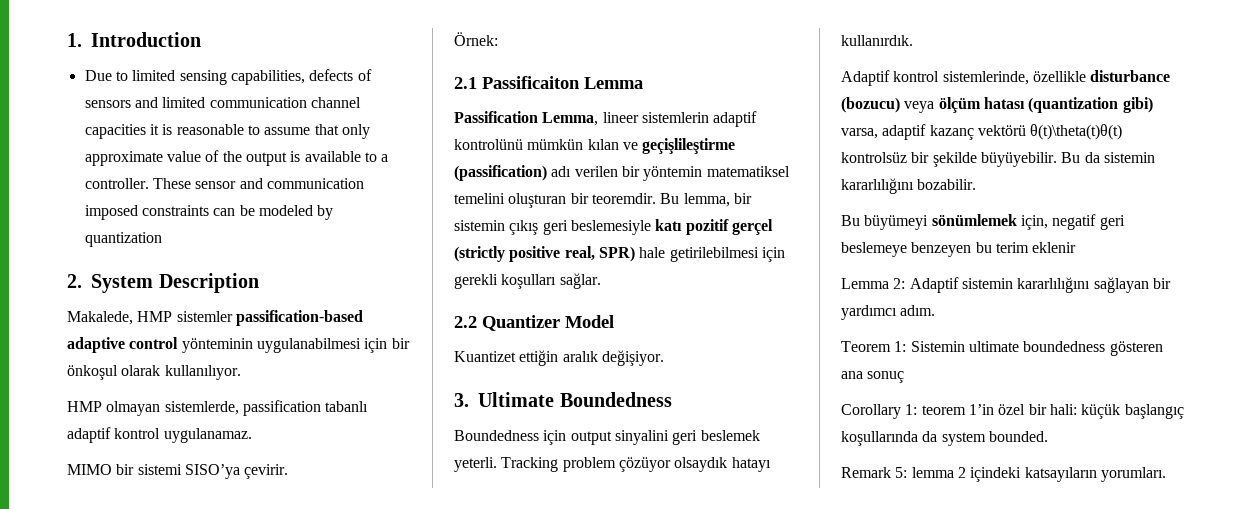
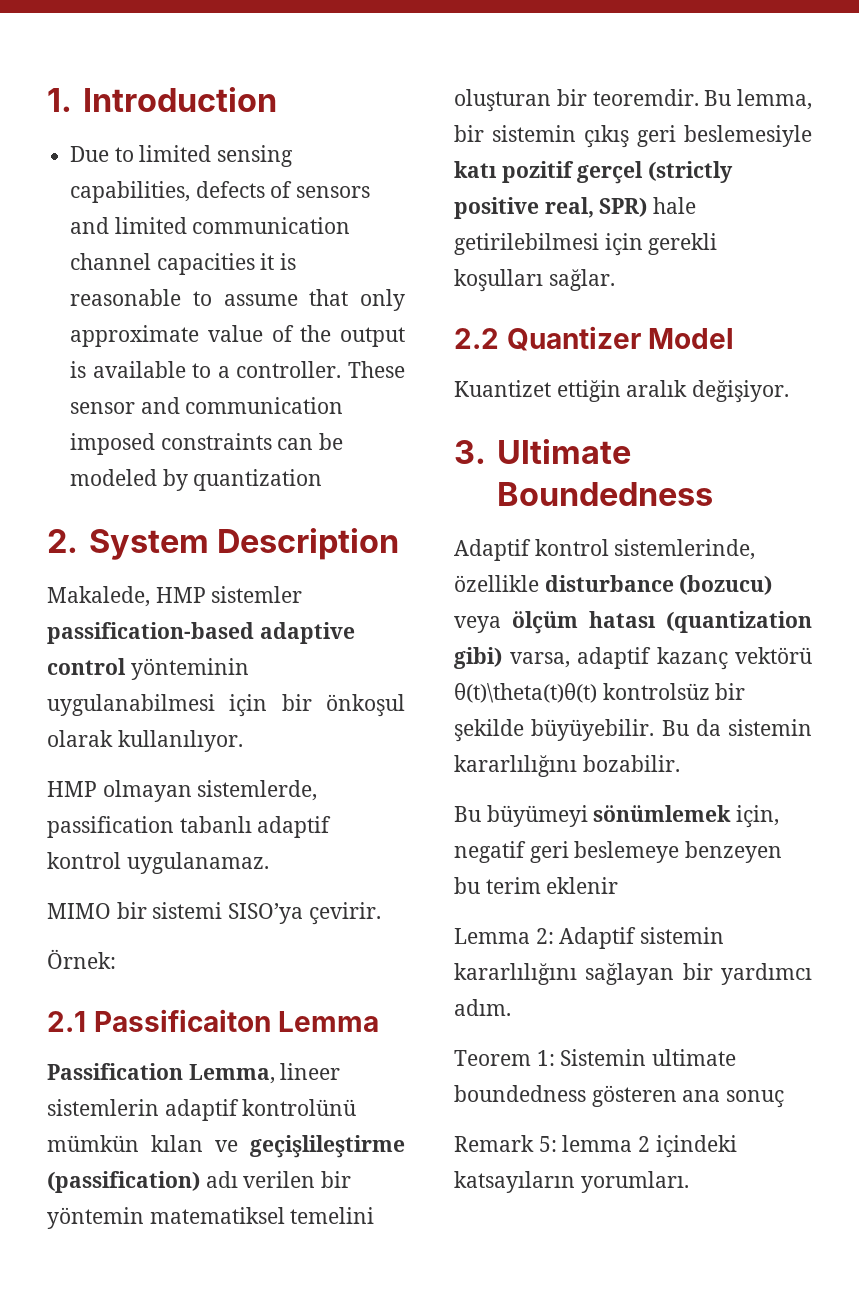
[454,430,760,445] [454,457,771,472] [841,35,913,46] // Boundedness için output sinyalini geri beslemek yeterli. Tracking problem çözüyor olsaydık hatayı kullanırdık. -> (713, 494) none
[841,404,1184,419] [841,431,1048,446] // Corollary 1: teorem 1’in özel bir hali: küçük başlangıç koşullarında da system bounded. -> (785, 1099) none

